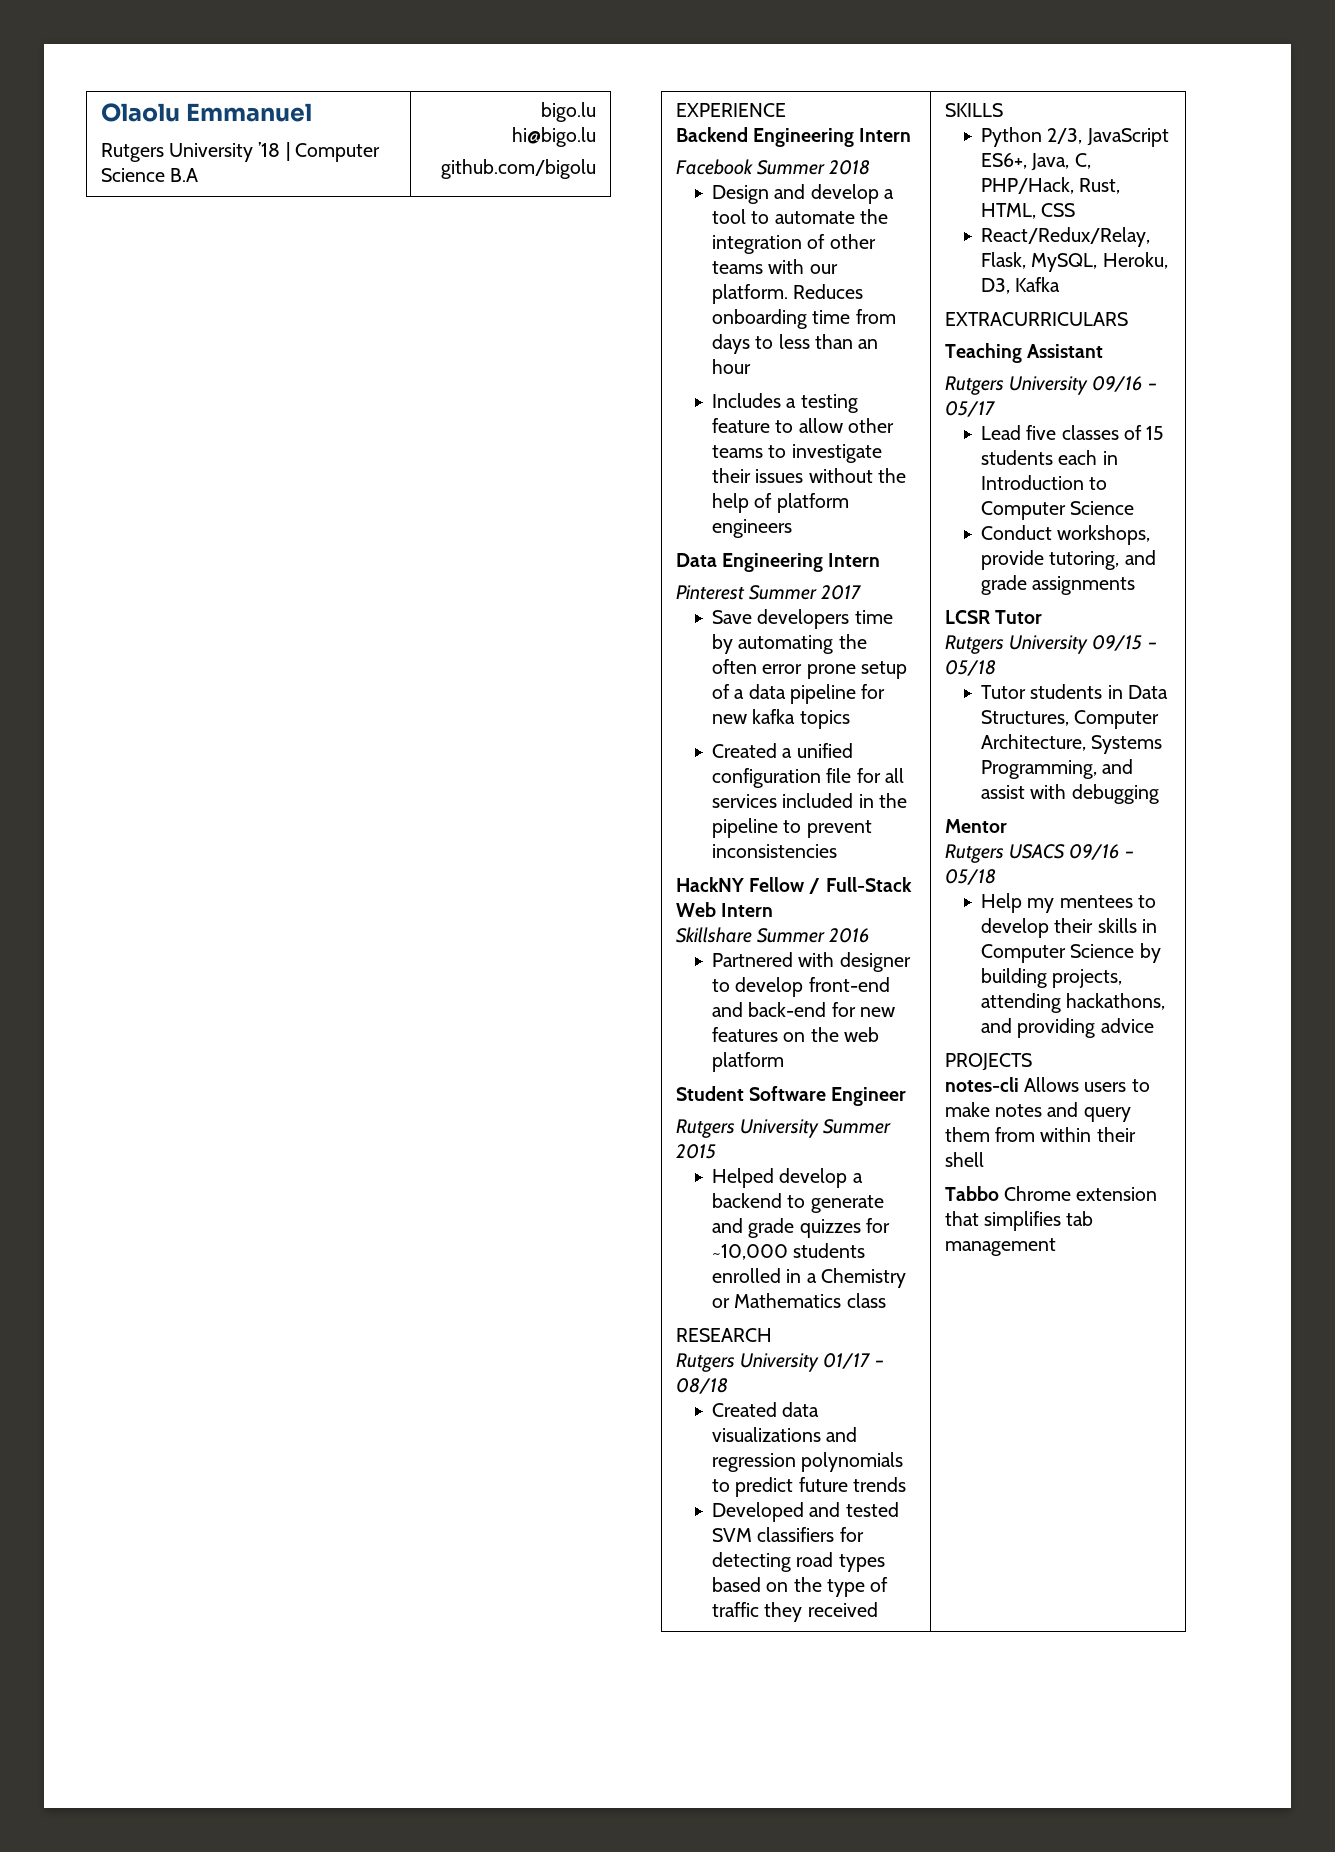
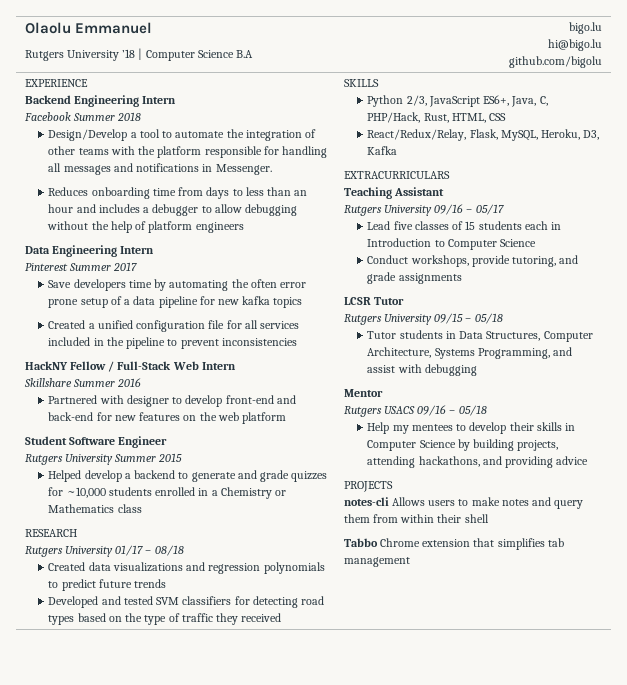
[712,184,879,204] Design and develop -> [48,129,128,141] Design/Develop
[809,264,838,274] [712,284,789,304] our platform. -> [138,146,327,158] [48,163,272,175] the platform responsible for handling all messages and notifications in Messenger. //
[712,393,858,413] [712,418,894,433] [712,444,882,463] [712,468,804,483] // Includes a testing feature to allow other teams to investigate their issues -> [76,204,297,216] and includes a debugger to allow debugging

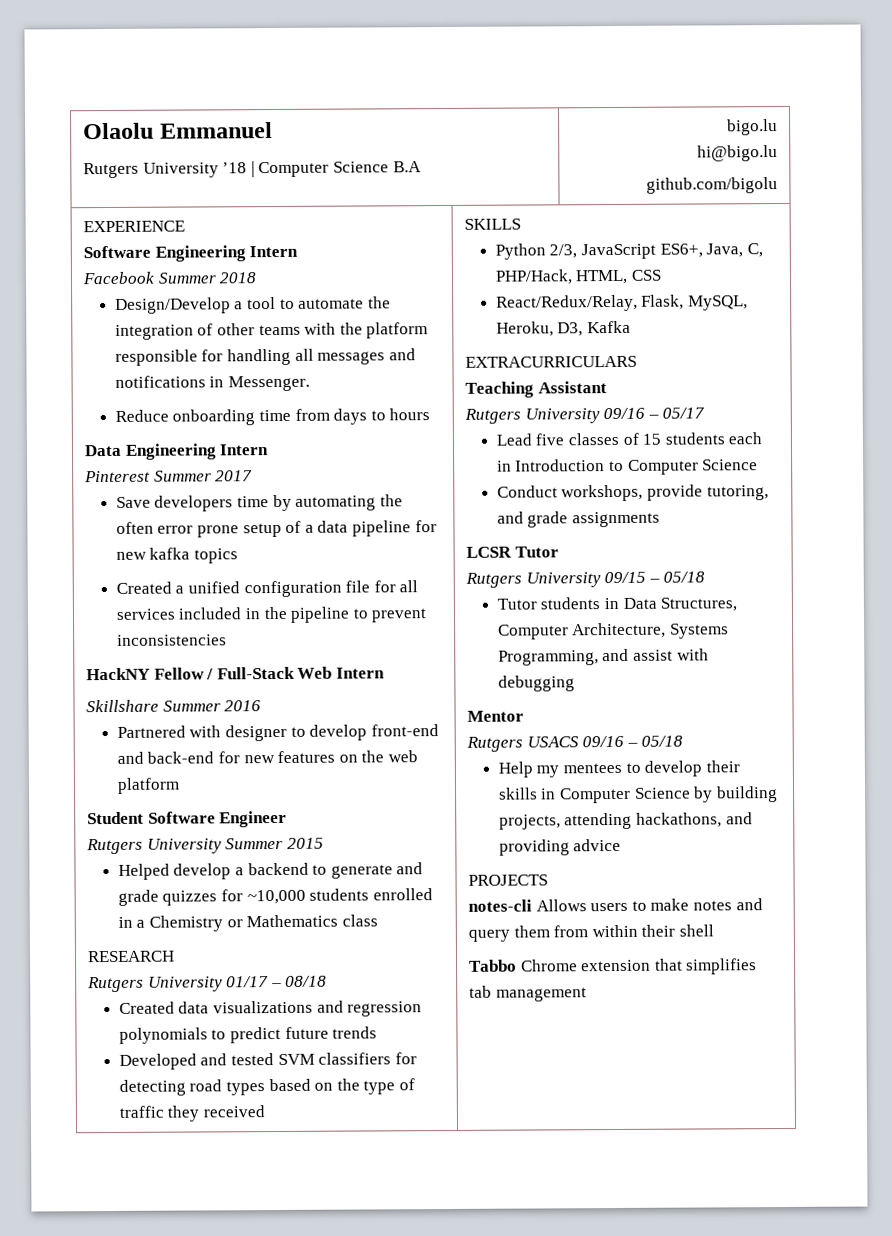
[24,95,71,104] Backend -> [83,245,152,259] Software
[48,187,89,196] Reduces -> [114,409,169,422] Reduce
[245,187,308,196] [48,204,297,216] [47,221,244,233] less than an hour and includes a debugger to allow debugging without the help of platform engineers -> [389,408,431,421] hours
[423,113,449,123] Rust, -> (573, 277) none

